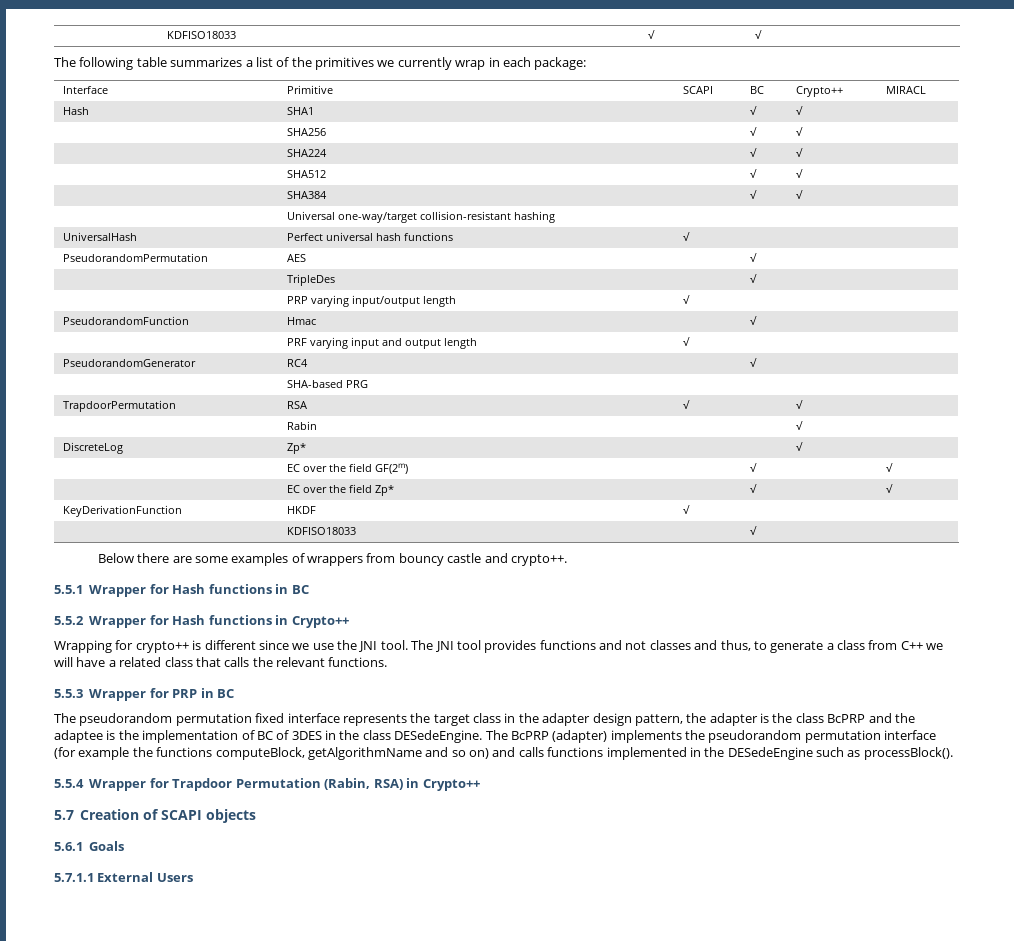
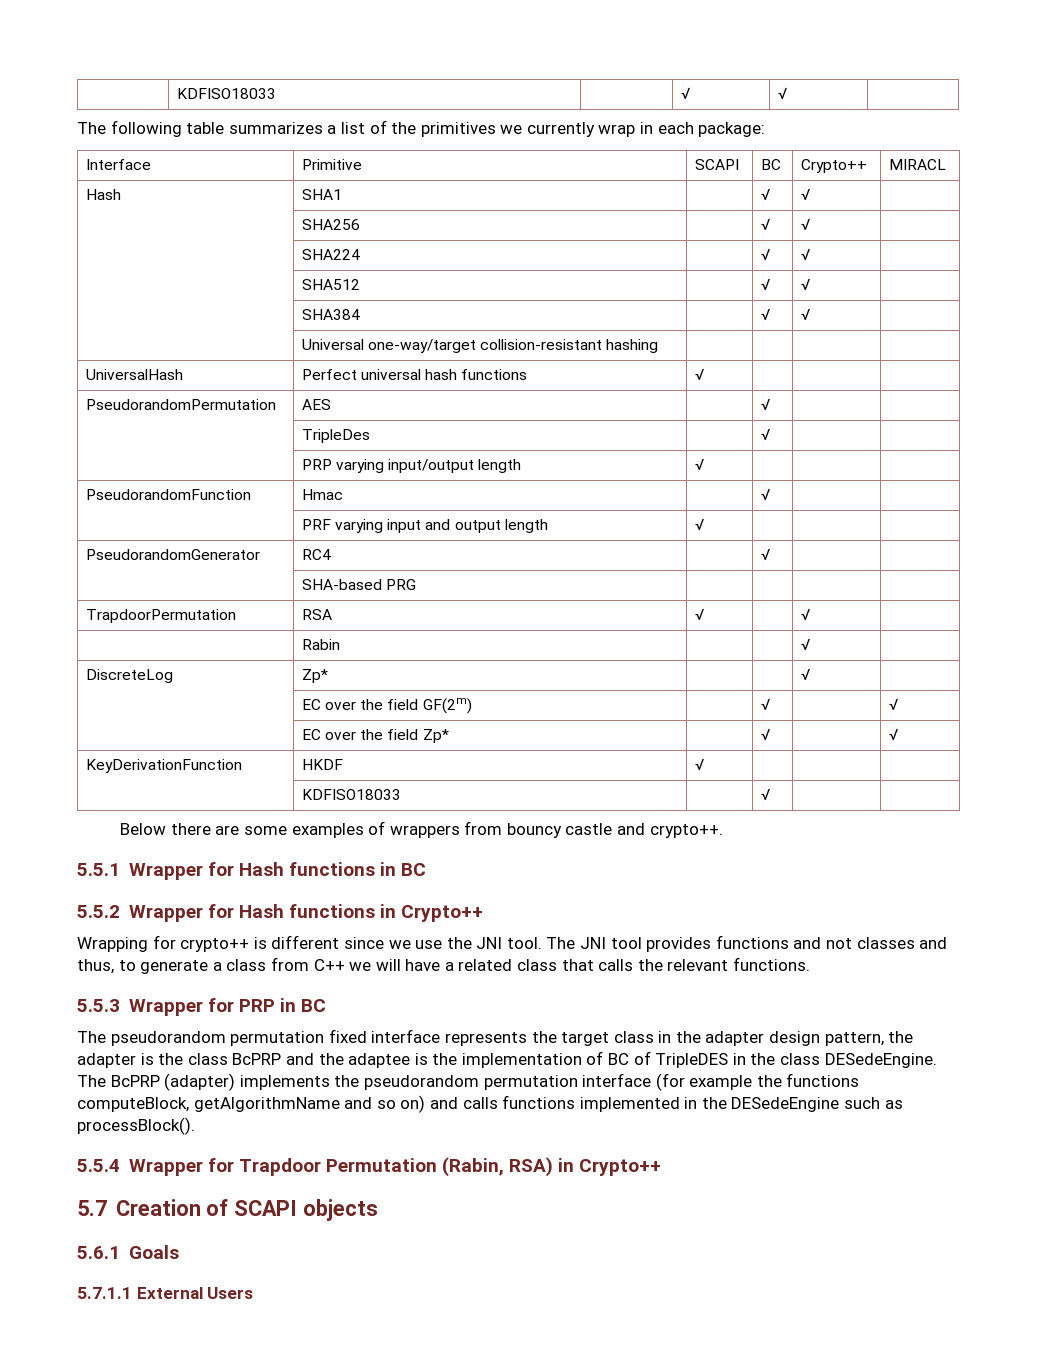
[291,731,322,740] 3DES -> [655,1053,729,1068] TripleDES

